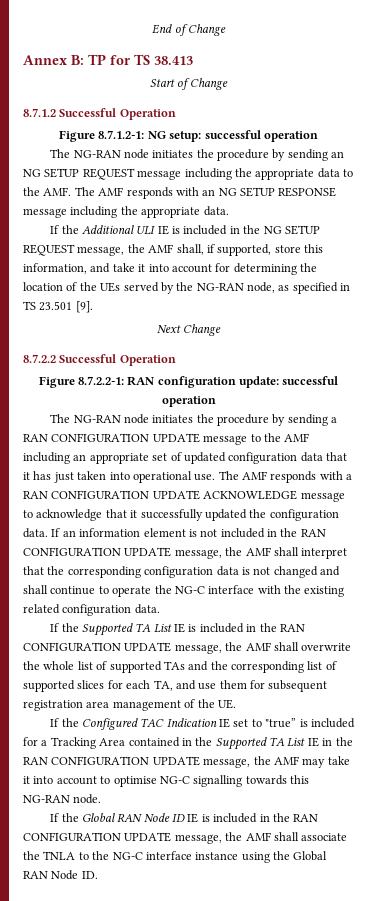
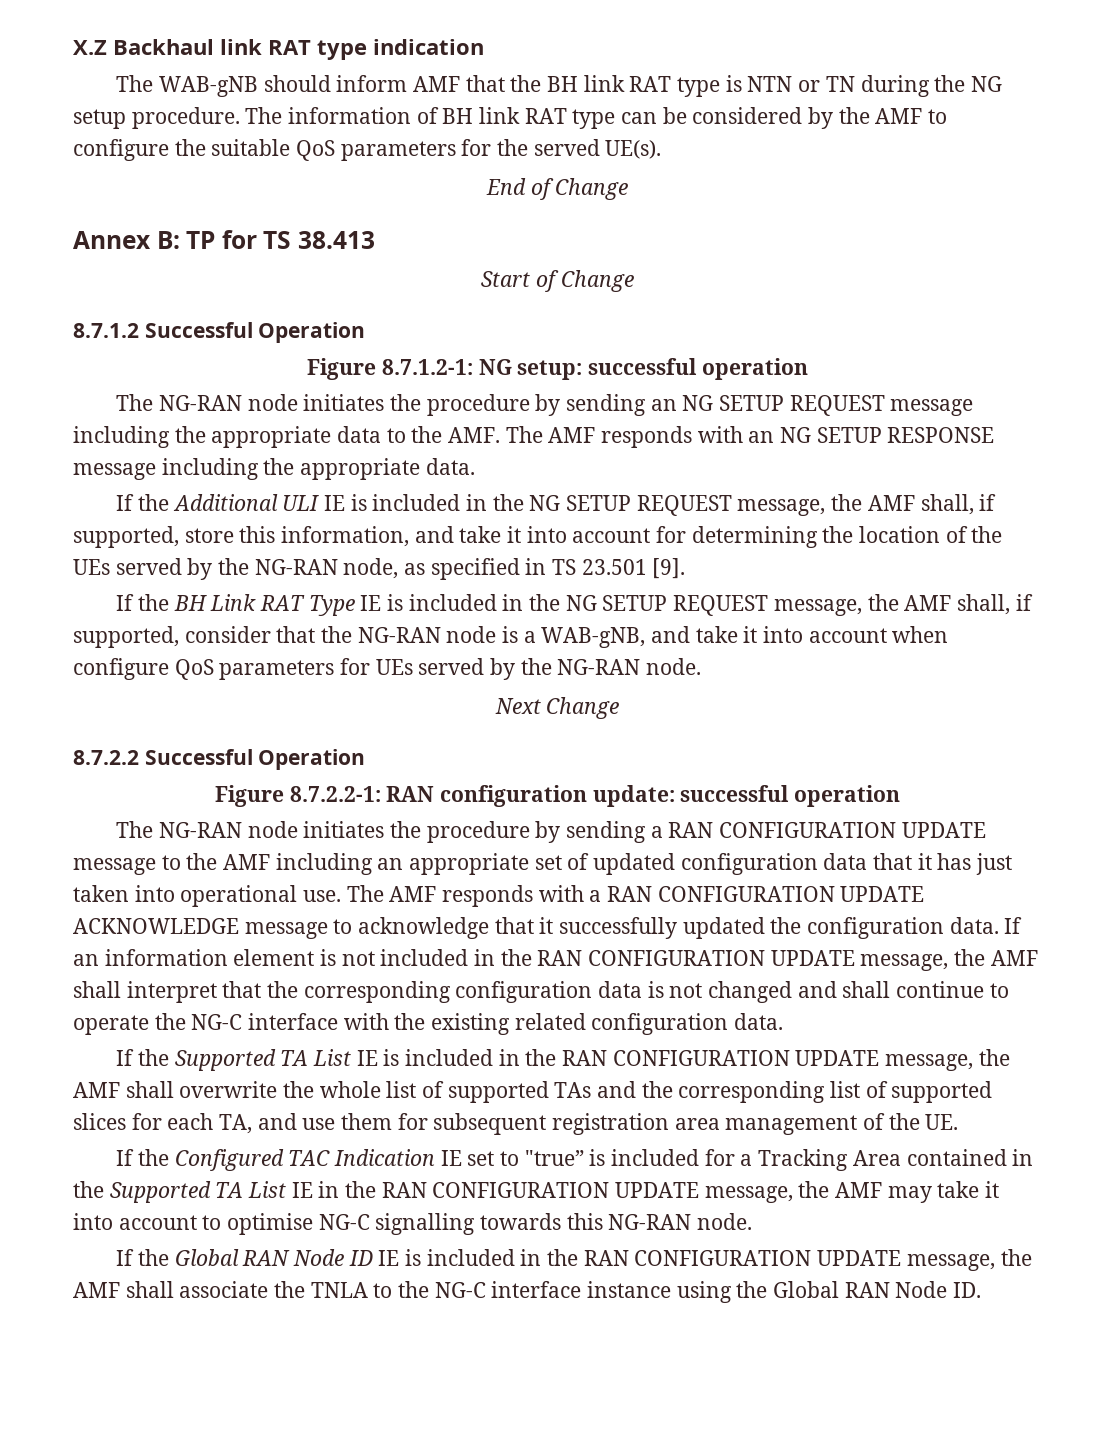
(152, 29) none -> [73,39,484,60] [116,75,1002,97] [73,107,948,129] [73,139,662,161] X.Z Backhaul link RAT type indication // The WAB-gNB should inform AMF that the BH link RAT type is NTN or TN during the NG setup procedure. The information of BH link RAT type can be considered by the AMF to configure the suitable QoS parameters for the served UE(s). //
(93, 307) none -> [116,594,1033,616] [73,626,949,648] [73,658,702,680] // If the BH Link RAT Type IE is included in the NG SETUP REQUEST message, the AMF shall, if supported, consider that the NG-RAN node is a WAB-gNB, and take it into account when configure QoS parameters for UEs served by the NG-RAN node.

